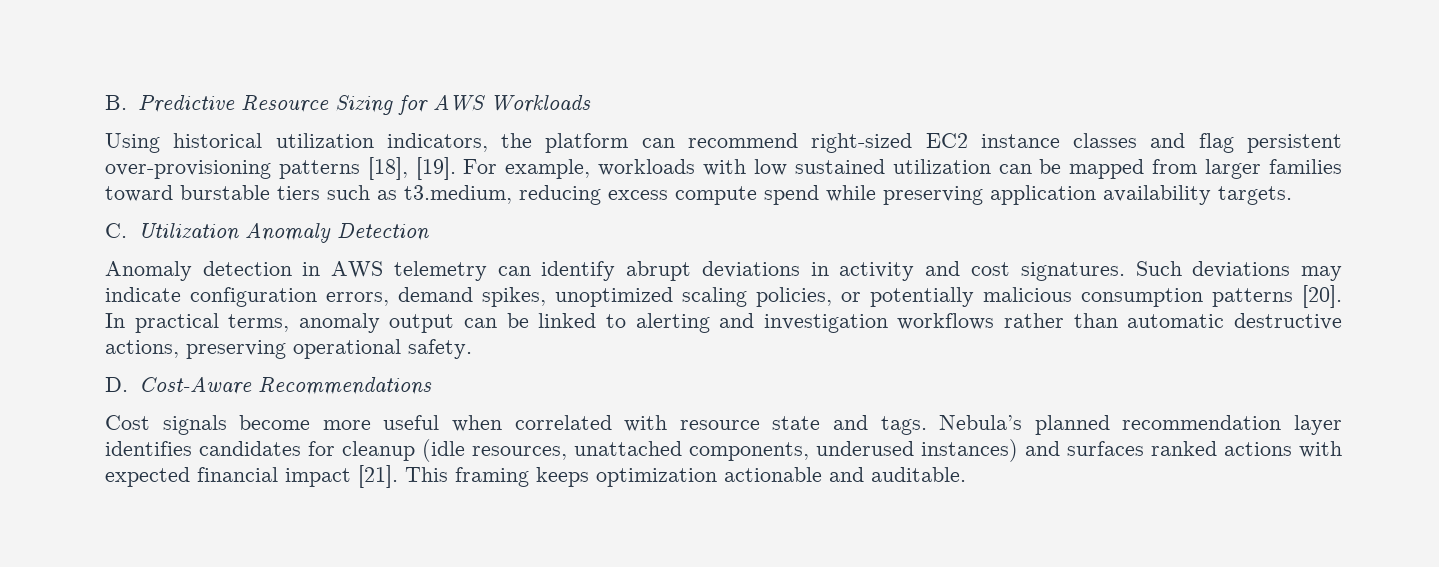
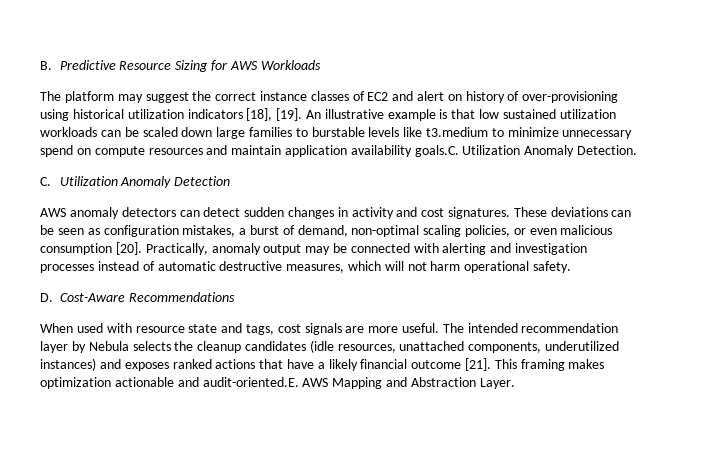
[104,133,1342,153] [104,157,747,180] Using historical utilization indicators, the platform can recommend right-sized EC2 instance classes and flag persistent over-provisioning patterns [18], [19]. For example, workloads with -> [40,91,619,103] [40,108,476,121] The platform may suggest the correct instance classes of EC2 and alert on history of over-provisioning using historical utilization indicators [18], [19]. An illustrative example is that
[998,159,1342,179] [104,185,1292,205] [104,222,429,243] [104,261,800,281] can be mapped from larger families toward burstable tiers such as t3.medium, reducing excess compute spend while preserving application availability targets. // C. Utilization Anomaly Detection // Anomaly detection in AWS telemetry can identify abrupt deviations -> [40,127,633,139] [40,145,637,157] [40,176,231,188] [40,207,335,219] workloads can be scaled down large families to burstable levels like t3.medium to minimize unnecessary spend on compute resources and maintain application availability goals.C. Utilization Anomaly Detection. // C. Utilization Anomaly Detection // AWS anomaly detectors can detect sudden changes
[1135,261,1342,281] [104,287,673,307] Such deviations may indicate configuration errors, demand spikes, unoptimized -> [513,207,632,217] [40,225,420,237] These deviations can be seen as configuration mistakes, a burst of demand, non-optimal
[869,287,974,307] potentially -> [529,228,557,235] even
[1211,285,1342,308] [104,313,1342,333] [104,340,286,359] patterns [20]. In practical terms, anomaly output can be linked to alerting and investigation workflows rather than automatic destructive actions, preserving -> [116,242,587,255] [40,261,461,273] [20]. Practically, anomaly output may be connected with alerting and investigation processes instead of automatic destructive measures, which will not harm
[104,415,1342,435] [104,441,415,461] Cost signals become more useful when correlated with resource state and tags. Nebula’s planned recommendation layer identifies candidates for cleanup -> [40,323,619,335] [40,341,307,353] When used with resource state and tags, cost signals are more useful. The intended recommendation layer by Nebula selects the cleanup candidates
[815,441,914,456] underused -> [544,341,619,351] underutilized
[1066,441,1144,456] surfaces -> [124,362,169,371] exposes
[1299,441,1342,458] [104,467,351,487] with expected financial impact -> [259,359,462,371] that have a likely financial outcome
[535,467,589,487] keeps -> [568,359,605,369] makes
[870,467,966,482] auditable. -> [202,377,515,389] audit-oriented.E. AWS Mapping and Abstraction Layer.

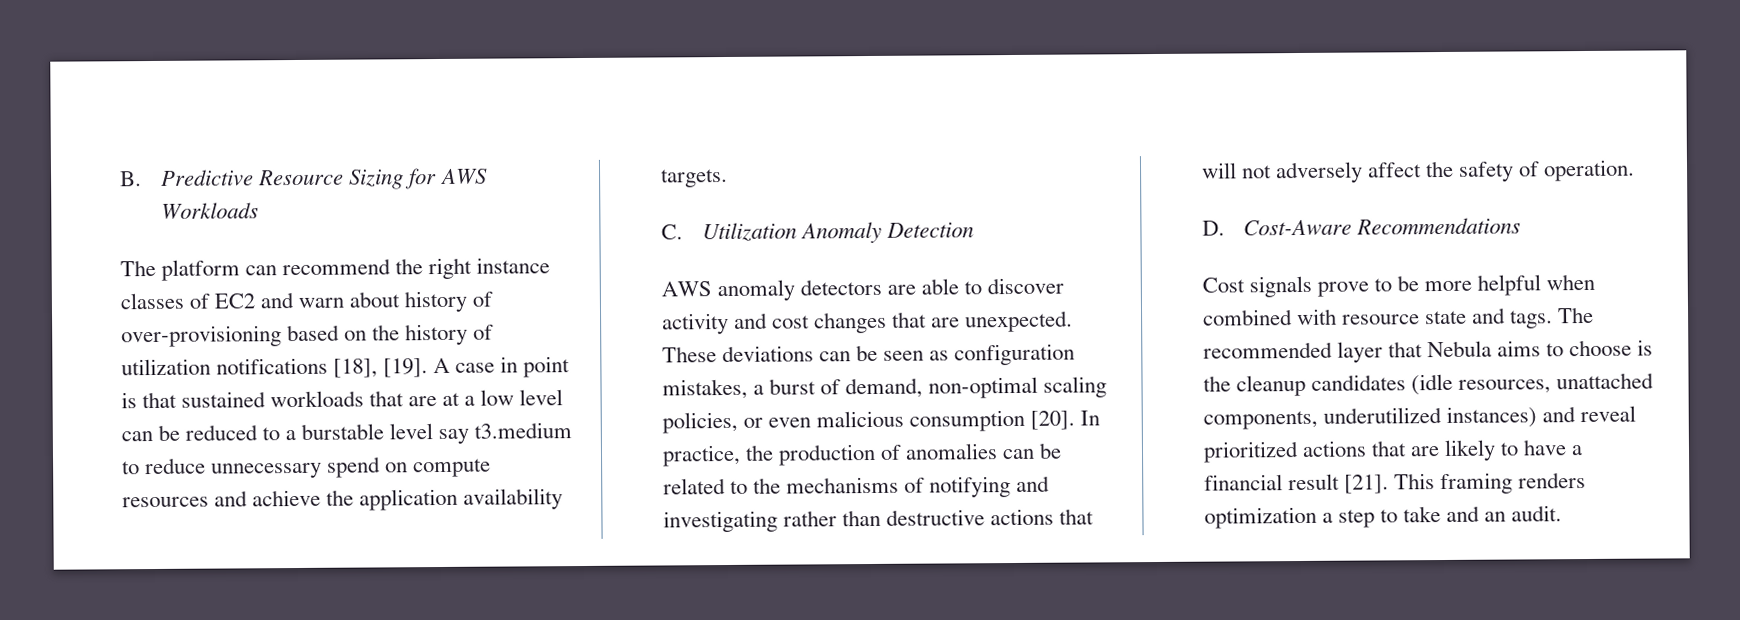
[117,91,257,103] may suggest the correct -> [244,257,472,280] can recommend the right
[416,91,462,101] alert on -> [297,291,400,308] warn about
[40,108,616,121] [40,127,423,139] using historical utilization indicators [18], [19]. An illustrative example is that low sustained utilization workloads can be scaled down large families to burstable levels like -> [286,323,494,346] [120,356,571,378] [120,389,564,409] [120,423,470,445] based on the history of utilization notifications [18], [19]. A case in point is that sustained workloads that are at a low level can be reduced to a burstable level say
[507,127,559,137] minimize -> [144,457,206,475] reduce
[231,145,637,157] maintain application availability goals.C. Utilization Anomaly Detection. -> [251,488,563,511] [660,168,728,188] achieve the application availability targets.
[179,207,510,219] can detect sudden changes in activity and cost signatures. -> [886,277,1065,295] [661,310,1074,335] are able to discover activity and cost changes that are unexpected.
[145,243,587,255] [40,261,571,273] [40,292,236,302] [40,323,619,335] [40,341,171,353] Practically, anomaly output may be connected with alerting and investigation processes instead of automatic destructive measures, which will not harm operational safety. // D. Cost-Aware Recommendations // When used with resource state and tags, cost signals are more useful. The intended recommendation layer by Nebula selects -> [1080,410,1101,426] [661,442,1063,467] [662,475,1051,498] [662,508,1094,533] [1200,159,1636,184] [1201,217,1522,236] [1201,273,1596,298] [1202,306,1595,329] [1202,339,1654,363] In practice, the production of anomalies can be related to the mechanisms of notifying and investigating rather than destructive actions that will not adversely affect the safety of operation. // D. Cost-Aware Recommendations // Cost signals prove to be more helpful when combined with resource state and tags. The recommended layer that Nebula aims to choose is
[124,358,605,371] [40,377,515,389] exposes ranked actions that have a likely financial outcome [21]. This framing makes optimization actionable and audit-oriented.E. AWS Mapping and Abstraction Layer. -> [1579,405,1636,423] [1202,439,1584,463] [1203,472,1586,495] [1203,505,1563,529] reveal prioritized actions that are likely to have a financial result [21]. This framing renders optimization a step to take and an audit.

